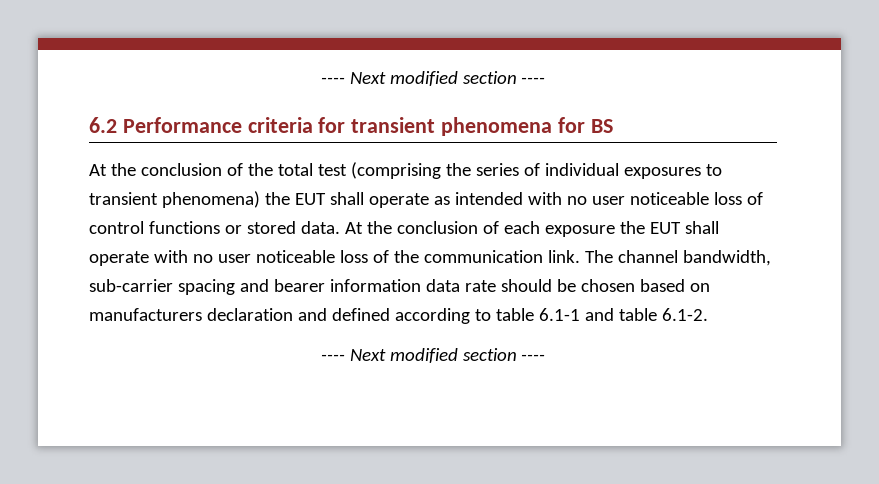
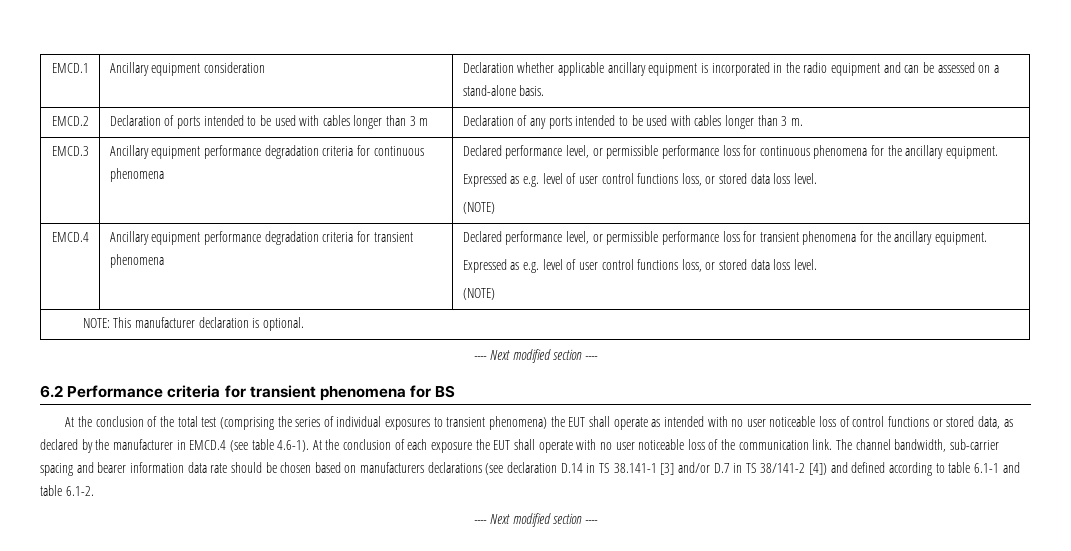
(320, 80) none -> [51,63,89,73] [109,62,265,76] [462,62,999,76] [462,85,545,96] [51,116,89,126] [109,115,429,129] [462,115,804,129] [51,146,89,156] [109,145,424,159] [109,168,164,182] [462,145,999,159] [462,173,818,187] [462,202,495,214] [51,232,89,242] [109,231,413,245] [109,254,164,268] [462,231,988,245] [462,259,818,273] [462,288,495,300] [82,317,305,331] EMCD.1 | Ancillary equipment consideration | Declaration whether applicable ancillary equipment is incorporated in the radio equipment and can be assessed on a stand-alone basis. // EMCD.2 | Declaration of ports intended to be used with cables longer than 3 m | Declaration of any ports intended to be used with cables longer than 3 m. // EMCD.3 | Ancillary equipment performance degradation criteria for continuous phenomena | Declared performance level, or permissible performance loss for continuous phenomena for the ancillary equipment. // Expressed as e.g. level of user control functions loss, or stored data loss level. // (NOTE) // EMCD.4 | Ancillary equipment performance degradation criteria for transient phenomena | Declared performance level, or permissible performance loss for transient phenomena for the ancillary equipment. // Expressed as e.g. level of user control functions loss, or stored data loss level. // (NOTE) // NOTE: This manufacturer declaration is optional. //
[300,221,340,234] data. -> [977,416,1013,429] [40,439,310,453] data, as declared by the manufacturer in EMCD.4 (see table 4.6-1).
[206,308,293,321] declaration -> [427,462,828,475] declarations (see declaration D.14 in TS 38.141-1 [3] and/or D.7 in TS 38/141-2 [4])

